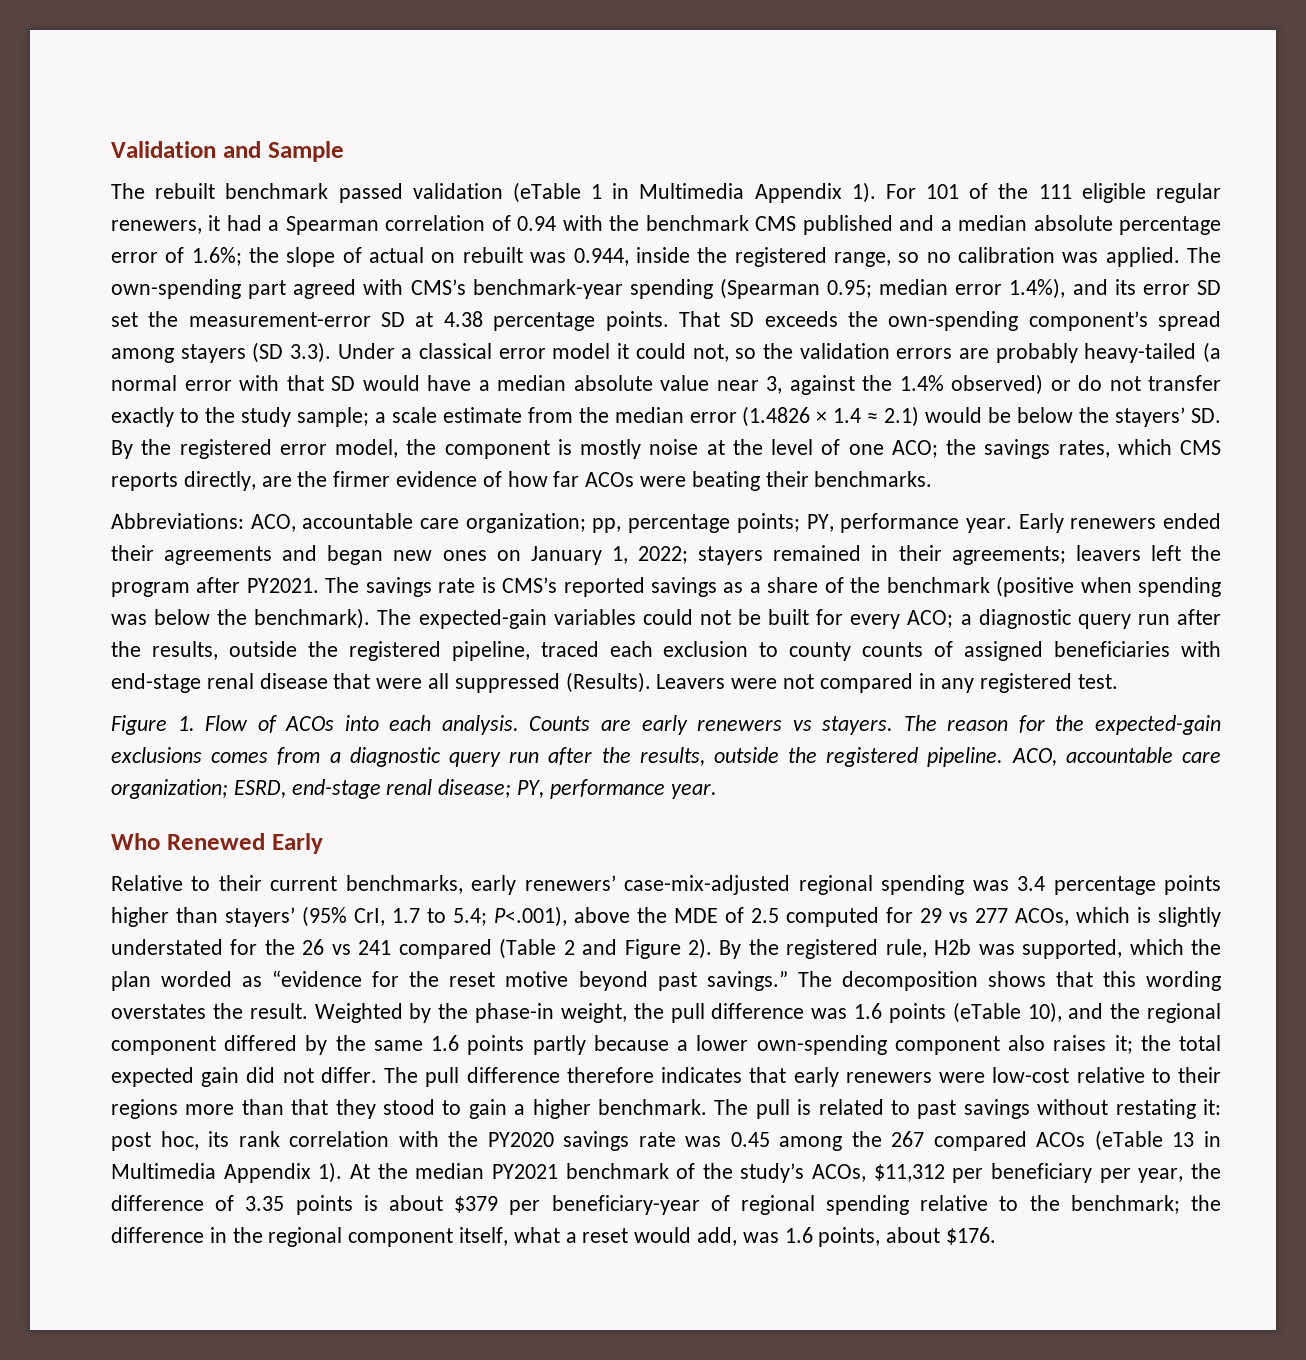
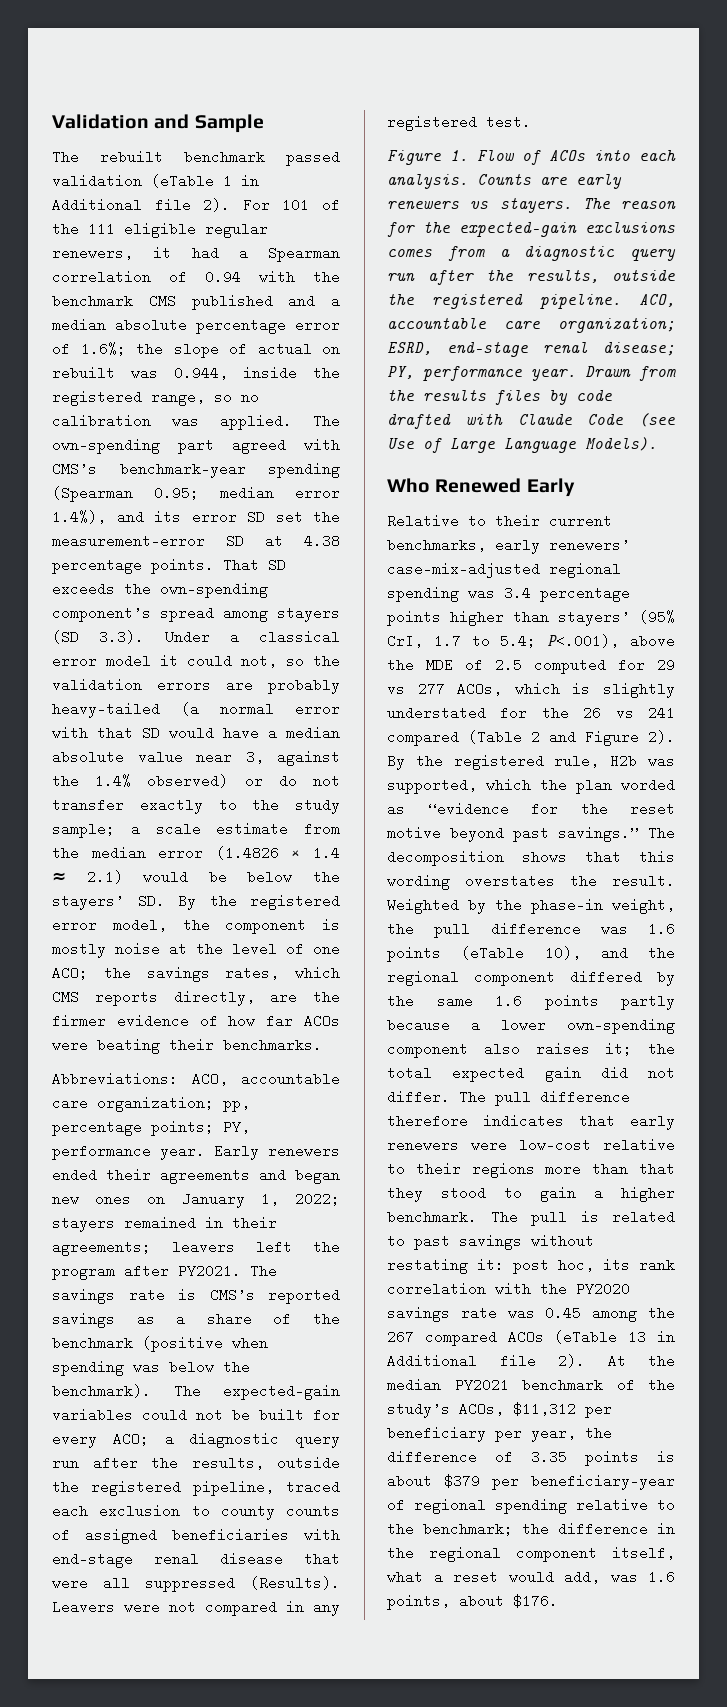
[639,182,876,203] Multimedia Appendix 1). -> [52,198,231,212] Additional file 2).
(717, 791) none -> [585,366,676,381] [387,389,612,405] [387,413,675,429] [387,437,657,453] Drawn from the results files by code drafted with Claude Code (see Use of Large Language Models).
[111,1162,343,1183] Multimedia Appendix 1). -> [387,1354,585,1368] Additional file 2).

